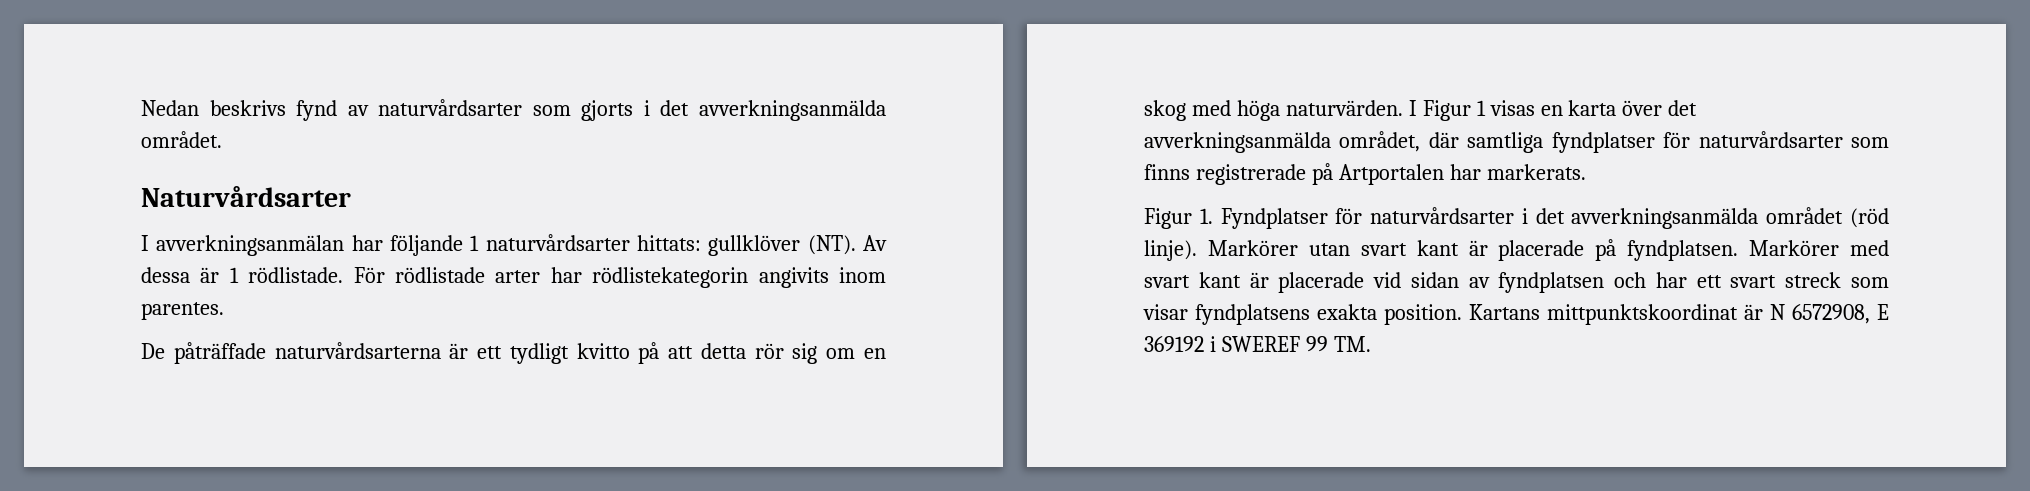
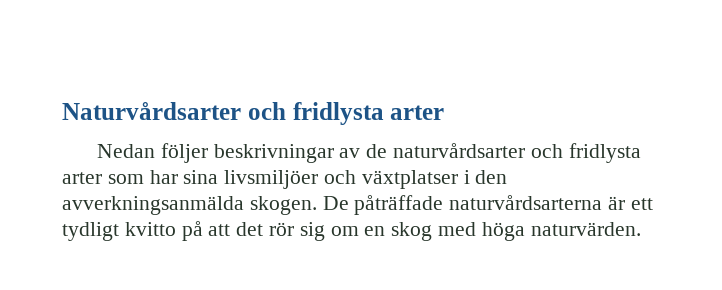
[141,99,886,121] [141,131,222,148] [141,186,351,207] [141,234,888,256] [141,267,886,288] [141,302,224,320] Nedan beskrivs fynd av naturvårdsarter som gjorts i det avverkningsanmälda området. // Naturvårdsarter // I avverkningsanmälan har följande 1 naturvårdsarter hittats: gullklöver (NT). Av dessa är 1 rödlistade. För rödlistade arter har rödlistekategorin angivits inom parentes. // -> [62,101,445,125] [97,143,641,163] [62,170,508,189] [62,196,317,215] Naturvårdsarter och fridlysta arter // Nedan följer beskrivningar av de naturvårdsarter och fridlysta arter som har sina livsmiljöer och växtplatser i den avverkningsanmälda skogen.
[700,343,746,359] detta -> [236,222,264,236] det
[1408,100,1698,121] [1144,131,1889,153] [1144,163,1586,185] [1144,207,1889,229] [1144,239,1889,261] [1144,272,1889,293] [1143,304,1889,325] [1144,336,1371,352] I Figur 1 visas en karta över det avverkningsanmälda området, där samtliga fyndplatser för naturvårdsarter som finns registrerade på Artportalen har markerats. // Figur 1. Fyndplatser för naturvårdsarter i det avverkningsanmälda området (röd linje). Markörer utan svart kant är placerade på fyndplatsen. Markörer med svart kant är placerade vid sidan av fyndplatsen och har ett svart streck som visar fyndplatsens exakta position. Kartans mittpunktskoordinat är N 6572908, E 369192 i SWEREF 99 TM. -> (641, 229) none

